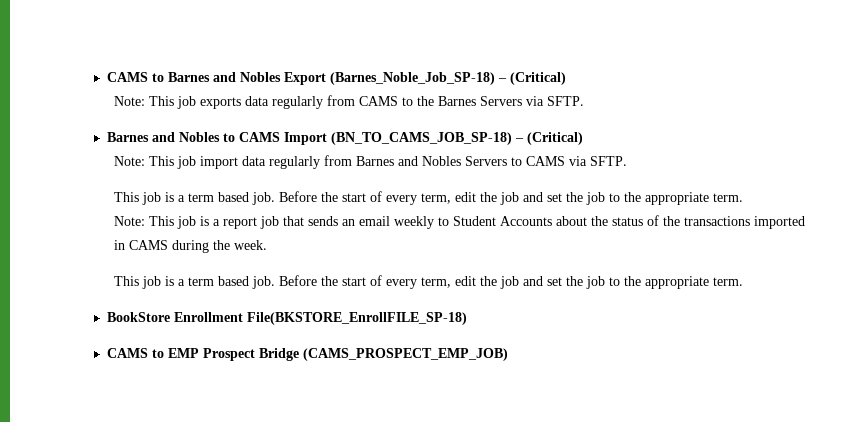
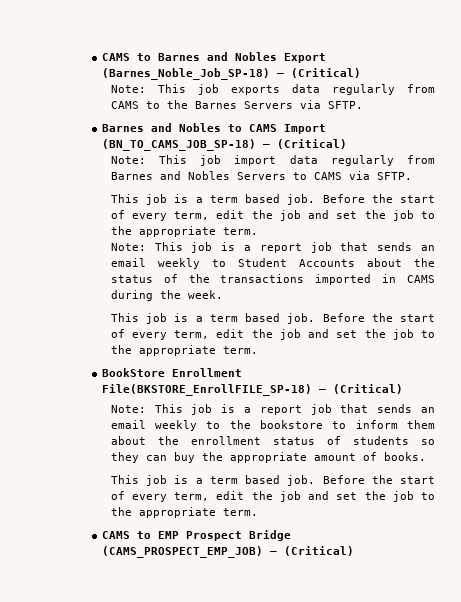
(467, 318) none -> [319,384,404,394] [110,404,436,415] [110,420,435,431] [110,436,435,445] [110,452,426,463] [110,475,436,486] [110,491,436,502] [110,507,258,518] – (Critical) // Note: This job is a report job that sends an email weekly to the bookstore to inform them about the enrollment status of students so they can buy the appropriate amount of books. // This job is a term based job. Before the start of every term, edit the job and set the job to the appropriate term.
(508, 354) none -> [270,546,355,556] – (Critical)

